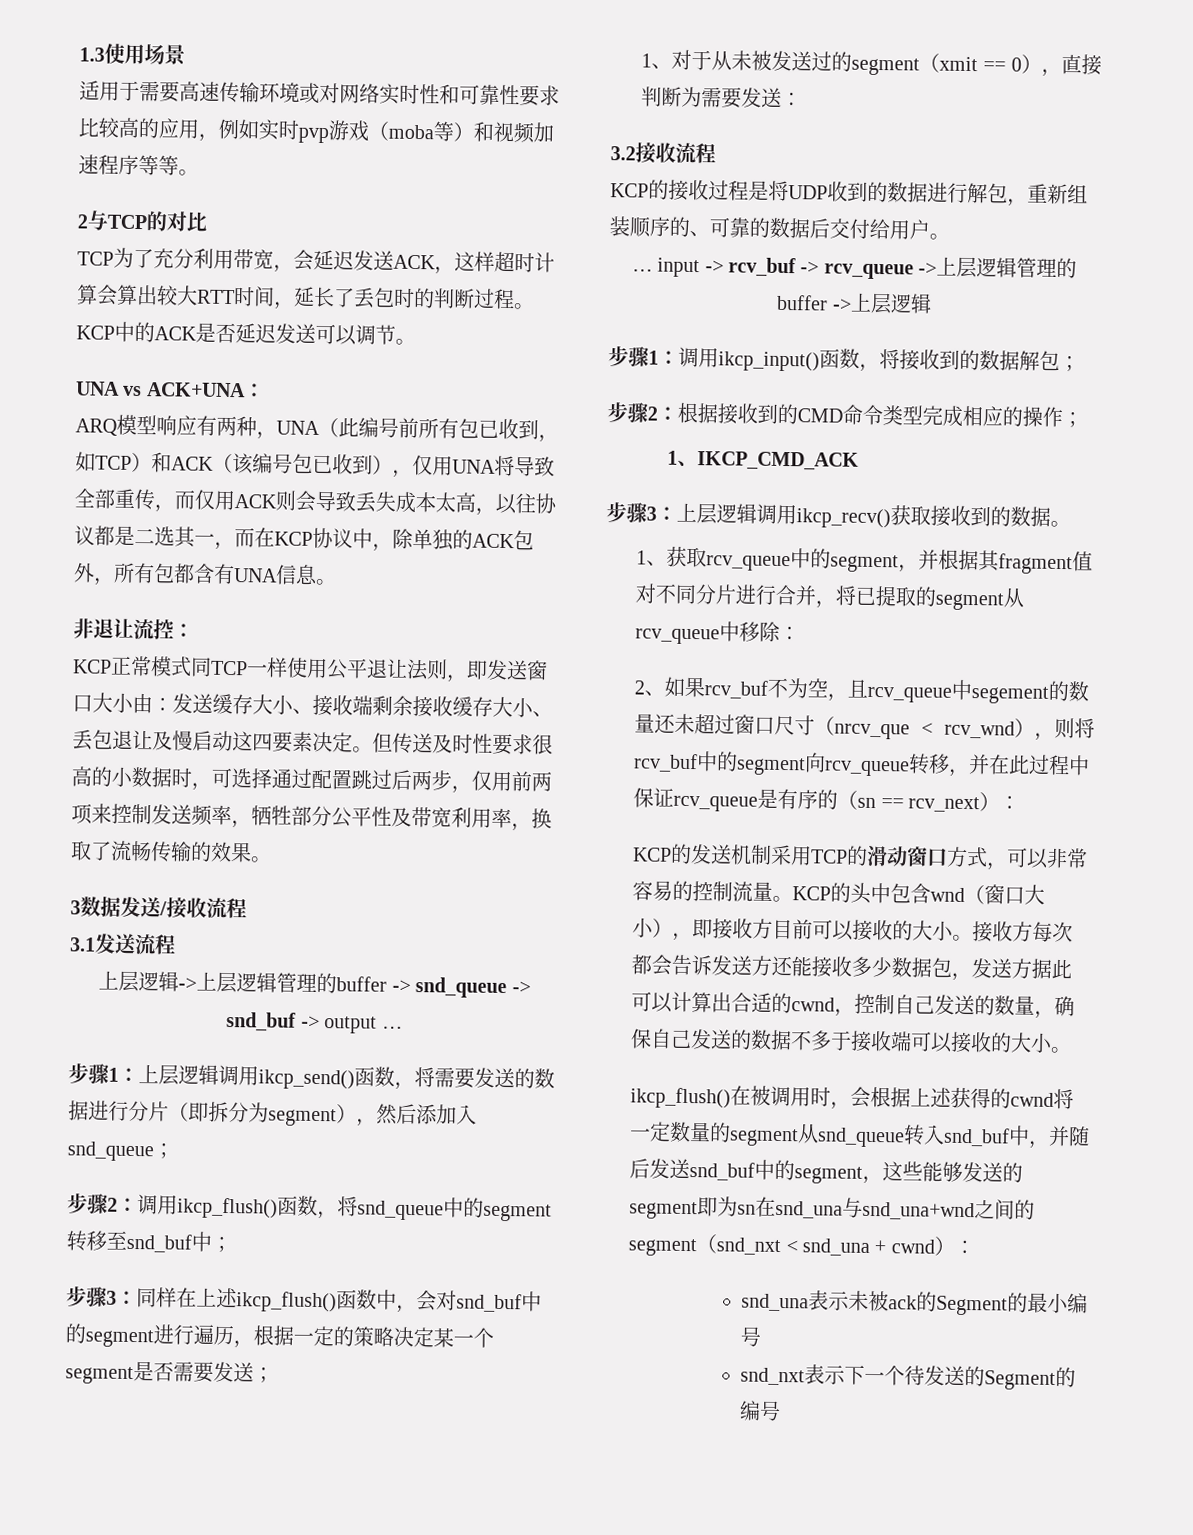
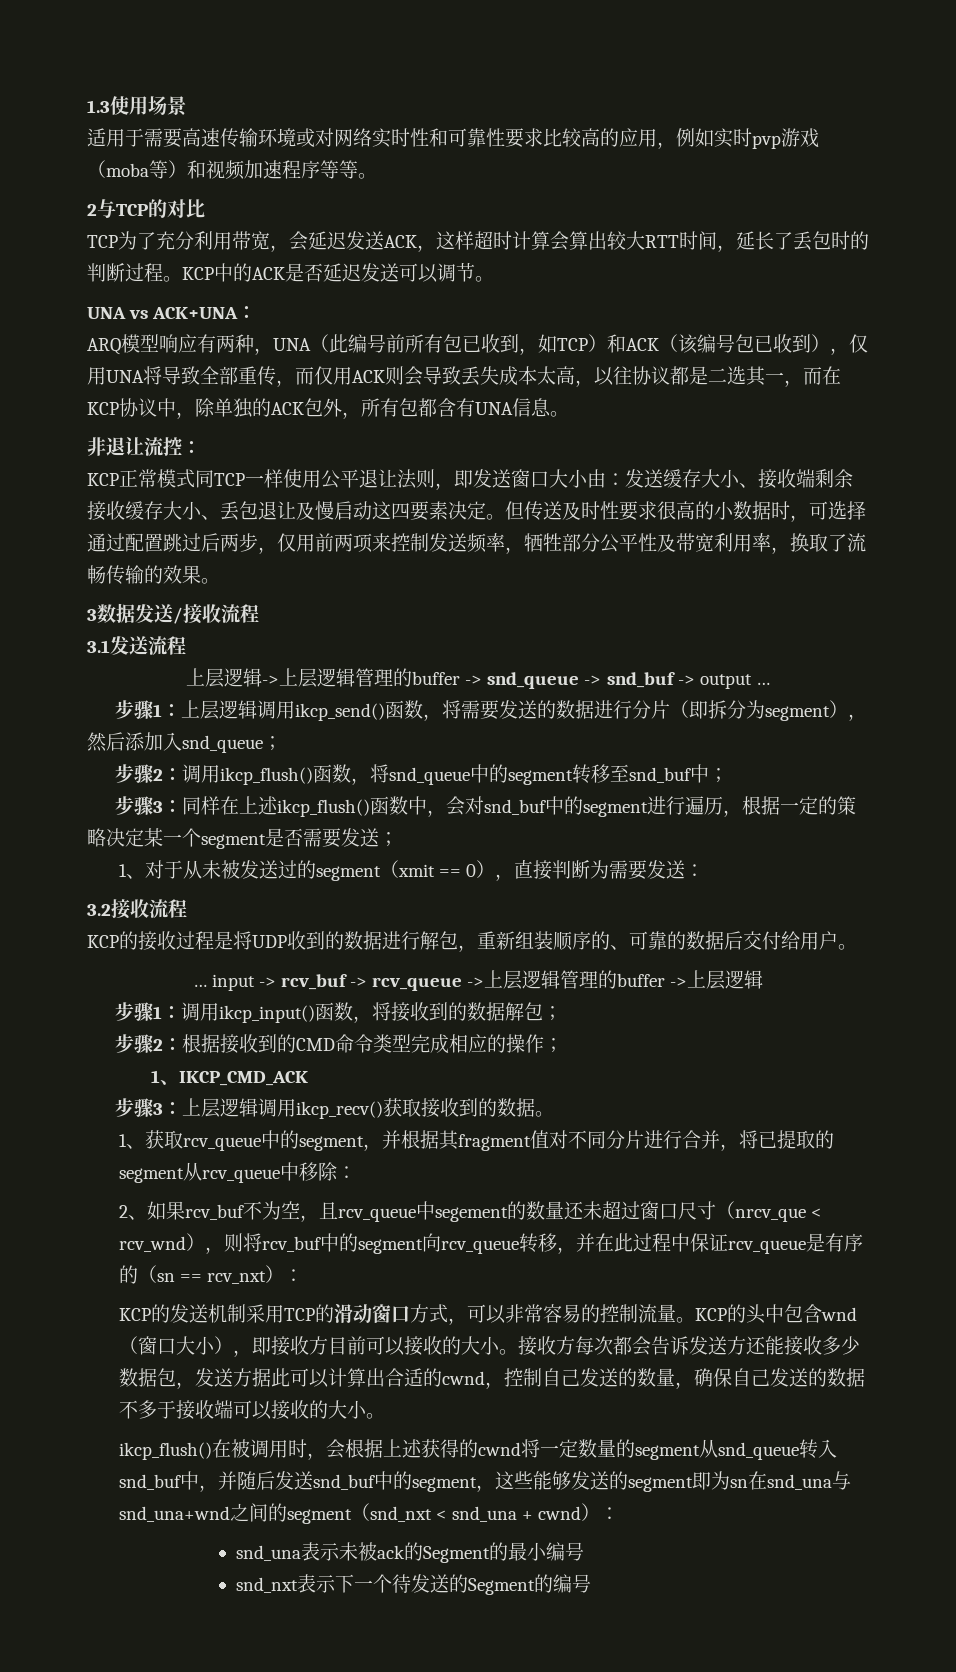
[907,796,980,813] rcv_next -> [207,1271,267,1284] rcv_nxt

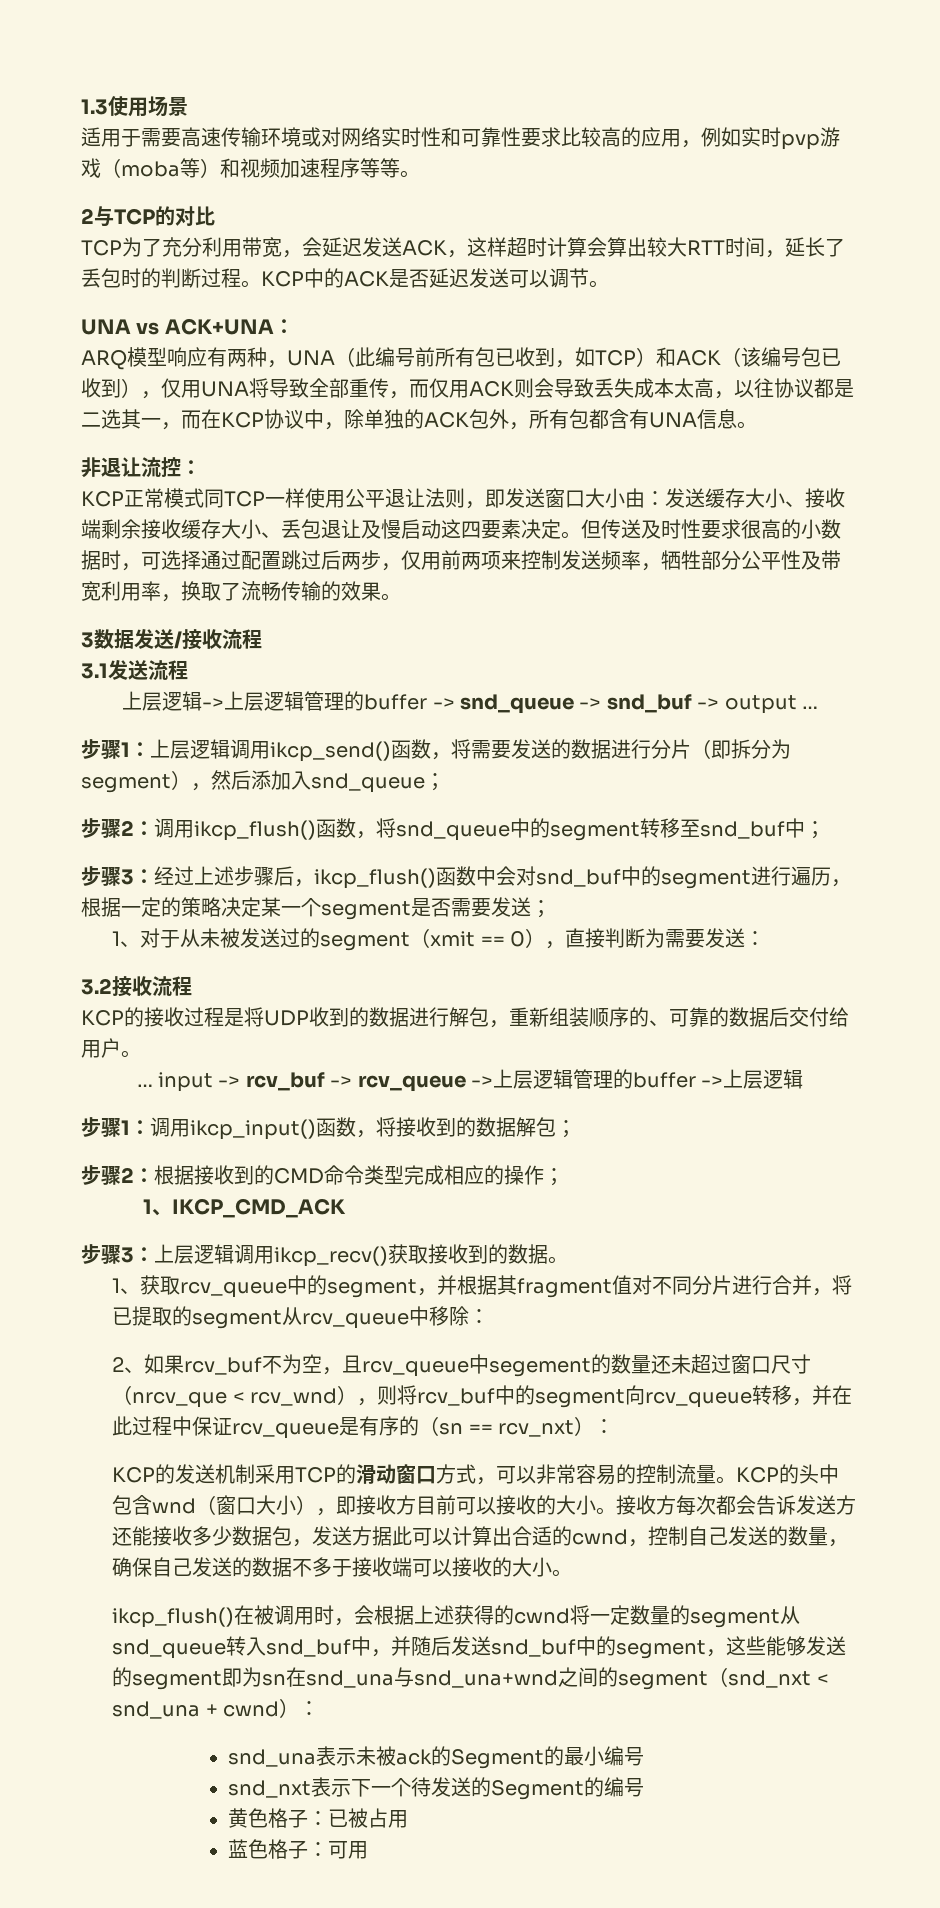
[181,796,278,815] 同样在上述 -> [154,866,314,887] 经过上述步骤后，
[426,810,446,817] ， -> (496, 876) none
(591, 1583) none -> [227,1808,408,1828] [227,1839,368,1859] // 黄色格子：已被占用 // 蓝色格子：可用

